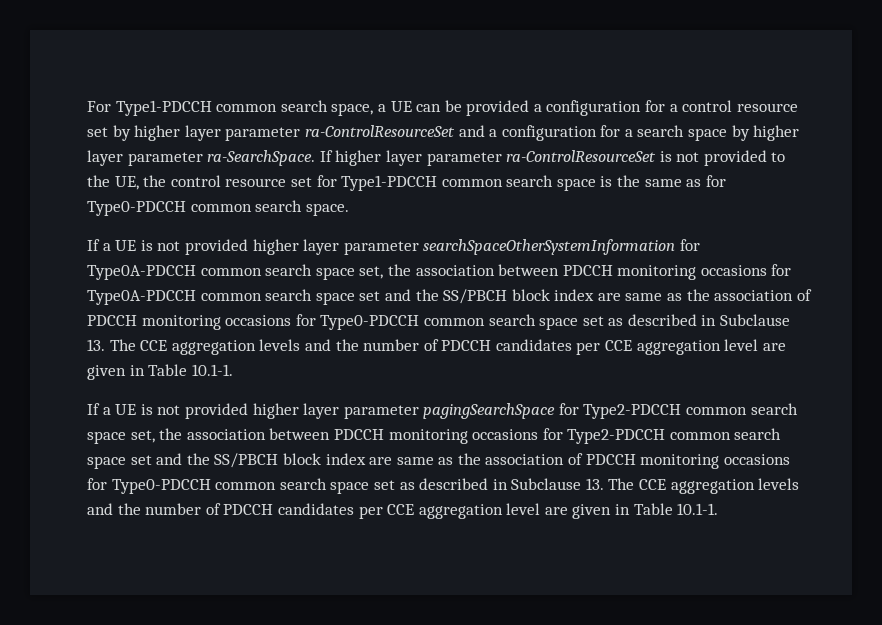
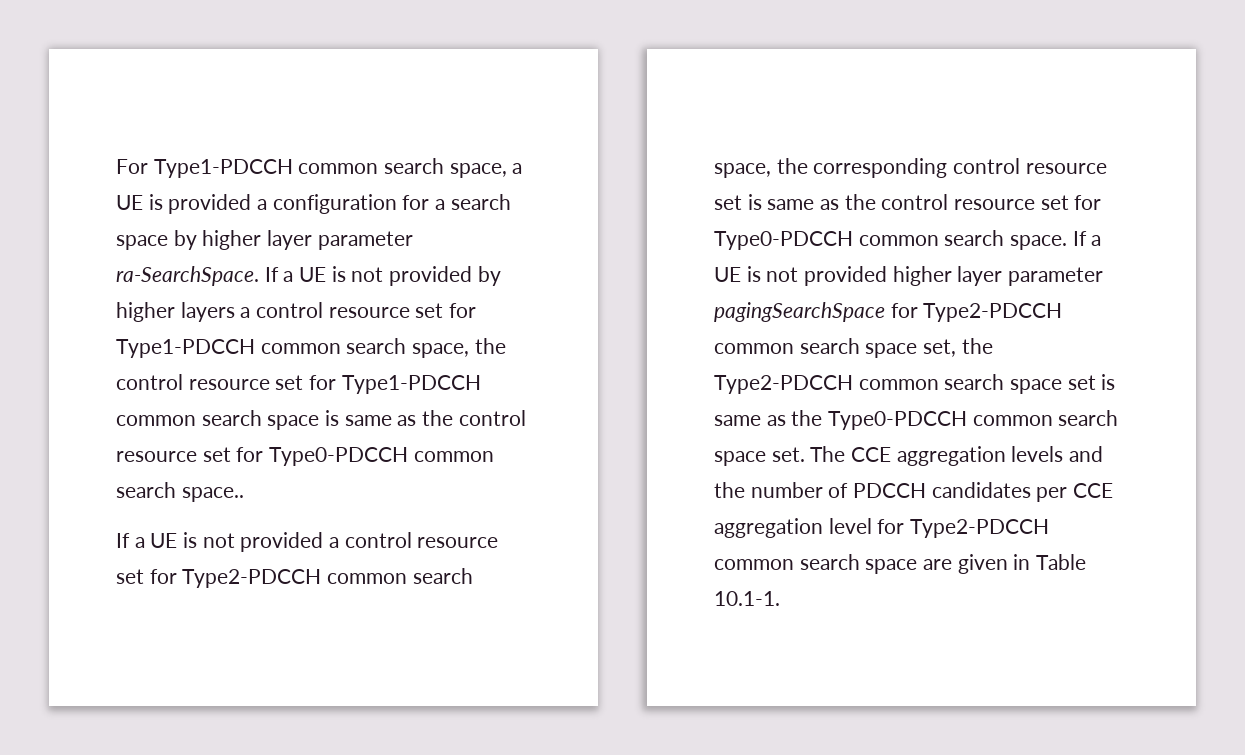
[416,100,462,112] can be -> [148,194,163,210] is
[682,100,798,112] [87,125,633,141] control resource set by higher layer parameter ra-ControlResourceSet and a configuration for a -> (446, 204) none
[335,150,786,166] [87,175,139,190] higher layer parameter ra-ControlResourceSet is not provided to the UE, -> [283,266,501,286] [116,302,477,322] [116,338,470,358] a UE is not provided by higher layers a control resource set for Type1-PDCCH common search space,
[617,175,726,187] [87,200,349,216] [87,239,700,255] [87,264,792,280] [87,289,812,305] [87,314,791,330] [87,339,786,355] [87,364,233,380] the same as for Type0-PDCCH common search space. // If a UE is not provided higher layer parameter searchSpaceOtherSystemInformation for Type0A-PDCCH common search space set, the association between PDCCH monitoring occasions for Type0A-PDCCH common search space set and the SS/PBCH block index are same as the association of PDCCH monitoring occasions for Type0-PDCCH common search space set as described in Subclause 13. The CCE aggregation levels and the number of PDCCH candidates per CCE aggregation level are given in Table 10.1-1. // -> [344,410,526,426] [116,447,494,466] [116,482,244,502] [116,532,499,552] [116,568,473,588] [714,158,1107,178] [714,194,1102,210] [714,230,1068,250] same as the control resource set for Type0-PDCCH common search space.. // If a UE is not provided a control resource set for Type2-PDCCH common search space, the corresponding control resource set is same as the control resource set for Type0-PDCCH common search space.
[186,428,563,444] association between PDCCH monitoring occasions for -> (993, 346) none
[156,453,790,469] [87,478,604,494] and the SS/PBCH block index are same as the association of PDCCH monitoring occasions for Type0-PDCCH common search space set as described in Subclause 13. -> [1101,374,1116,390] [714,410,1119,430] [714,447,805,466] is same as the Type0-PDCCH common search space set.
(541, 509) none -> [877,519,1050,538] [714,554,918,574] for Type2-PDCCH common search space

